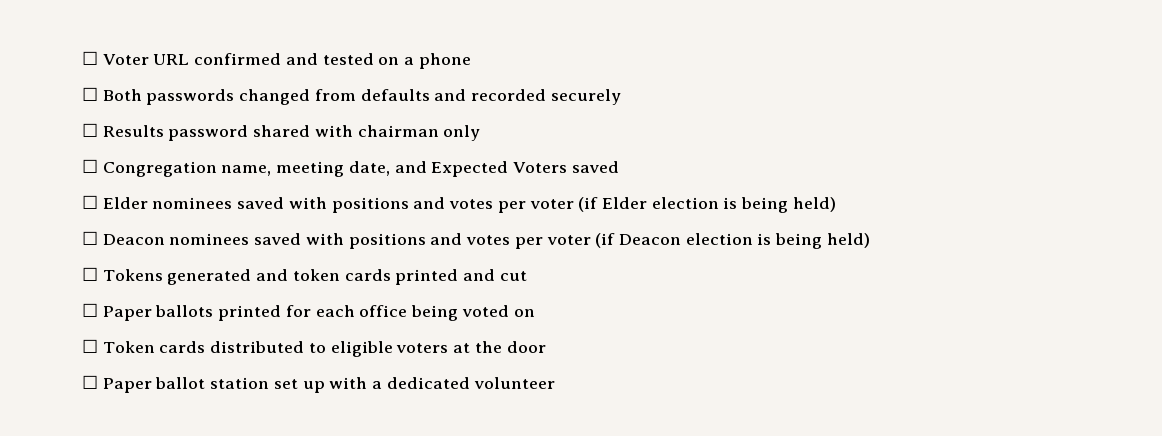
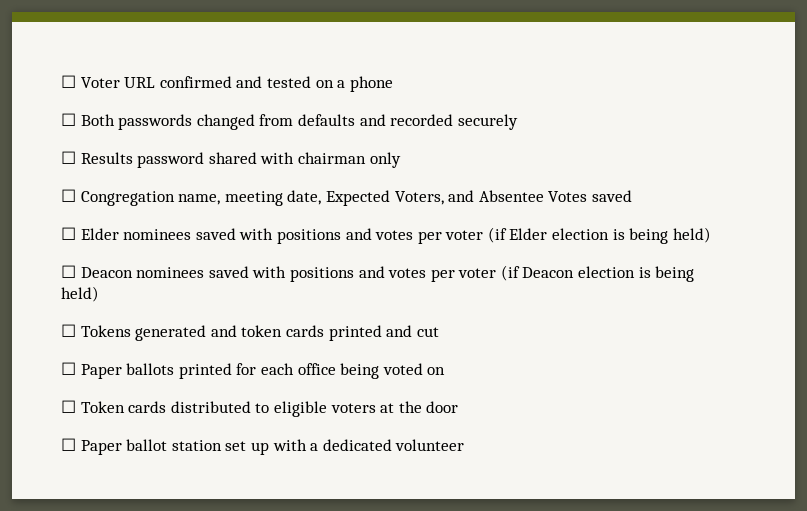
[394,161,568,177] and Expected Voters -> [325,190,588,206] Expected Voters, and Absentee Votes

